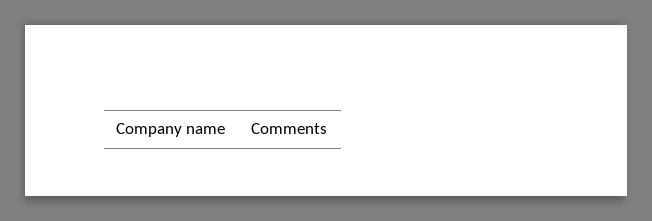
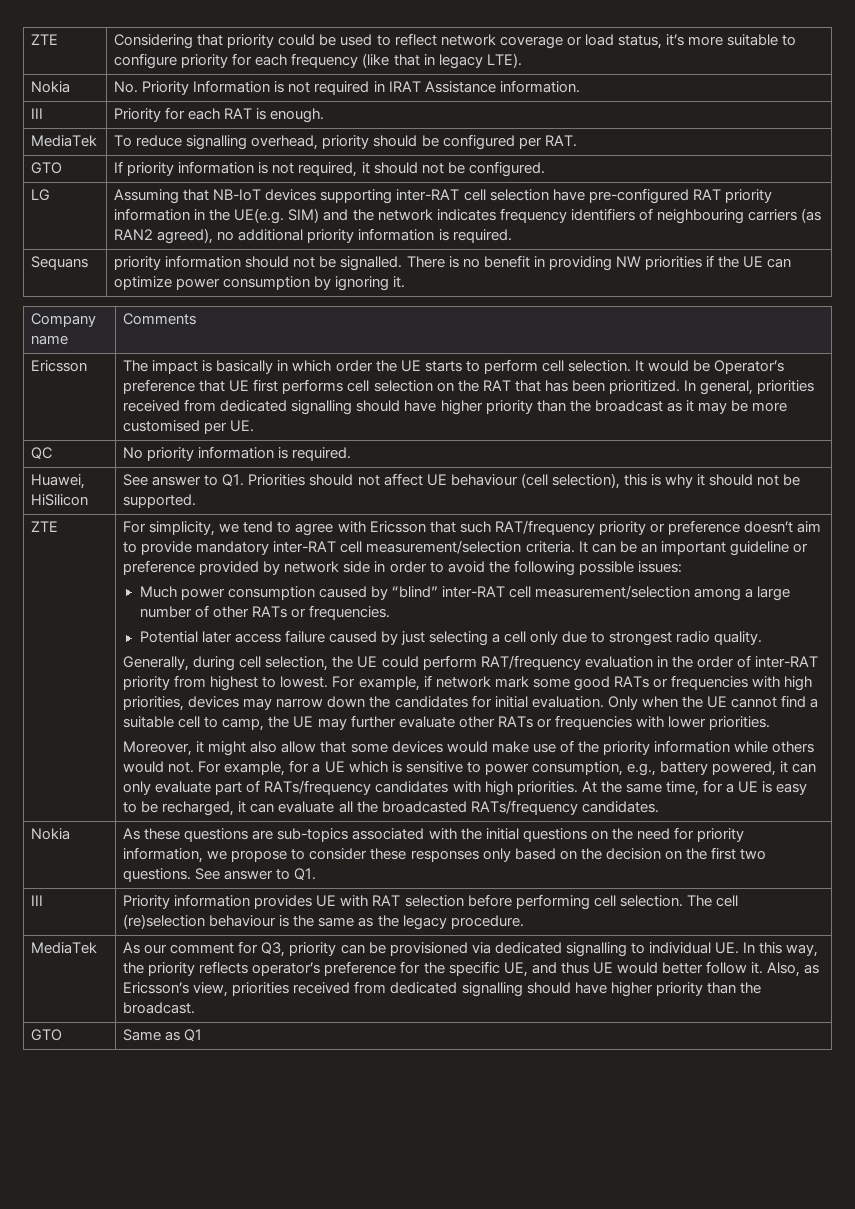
[115,123,226,137] [250,123,327,134] Company name | Comments -> [31,34,59,45] [114,33,797,49] [114,53,522,69] [31,81,71,93] [114,80,580,95] [31,108,44,119] [114,107,325,123] [31,135,98,147] [114,134,577,150] [31,162,63,174] [114,161,545,177] [31,189,51,201] [114,188,772,204] [114,208,821,224] [114,228,512,244] [31,256,89,270] [114,255,792,271] [114,276,406,291] [31,313,97,327] [31,335,69,345] [123,313,197,325] [31,360,88,372] [123,359,785,374] [123,379,815,395] [123,399,787,415] [123,420,255,434] [31,447,53,459] [123,446,352,461] [31,474,86,489] [31,494,89,506] [123,473,801,489] [123,494,197,508] [31,521,59,532] [123,520,821,536] [123,540,808,556] [123,560,682,576] [139,585,791,601] [139,605,390,620] [139,630,763,646] [123,655,818,671] [123,675,813,691] [123,695,819,711] [123,715,770,731] [123,740,815,756] [123,760,817,776] [123,780,808,796] [123,800,659,816] [31,828,71,840] [123,827,744,842] [123,847,766,863] [123,868,317,882] [31,895,44,906] [123,894,738,910] [123,914,524,930] [31,942,98,954] [123,941,819,957] [123,961,820,977] [123,981,761,997] [123,1002,196,1014] [31,1029,63,1041] [123,1029,203,1041] ZTE | Considering that priority could be used to reflect network coverage or load status, it’s more suitable to configure priority for each frequency (like that in legacy LTE). // Nokia | No. Priority Information is not required in IRAT Assistance information. // III | Priority for each RAT is enough. // MediaTek | To reduce signalling overhead, priority should be configured per RAT. // GTO | If priority information is not required, it should not be configured. // LG | Assuming that NB-IoT devices supporting inter-RAT cell selection have pre-configured RAT priority information in the UE(e.g. SIM) and the network indicates frequency identifiers of neighbouring carriers (as RAN2 agreed), no additional priority information is required. // Sequans | priority information should not be signalled. There is no benefit in providing NW priorities if the UE can optimize power consumption by ignoring it. // Company name | Comments // Ericsson | The impact is basically in which order the UE starts to perform cell selection. It would be Operator’s preference that UE first performs cell selection on the RAT that has been prioritized. In general, priorities received from dedicated signalling should have higher priority than the broadcast as it may be more customised per UE. // QC | No priority information is required. // Huawei, HiSilicon | See answer to Q1. Priorities should not affect UE behaviour (cell selection), this is why it should not be supported. // ZTE | For simplicity, we tend to agree with Ericsson that such RAT/frequency priority or preference doesn’t aim to provide mandatory inter-RAT cell measurement/selection criteria. It can be an important guideline or preference provided by network side in order to avoid the following possible issues: // Much power consumption caused by “blind” inter-RAT cell measurement/selection among a large number of other RATs or frequencies. // Potential later access failure caused by just selecting a cell only due to strongest radio quality. // Generally, during cell selection, the UE could perform RAT/frequency evaluation in the order of inter-RAT priority from highest to lowest. For example, if network mark some good RATs or frequencies with high priorities, devices may narrow down the candidates for initial evaluation. Only when the UE cannot find a suitable cell to camp, the UE may further evaluate other RATs or frequencies with lower priorities. // Moreover, it might also allow that some devices would make use of the priority information while others would not. For example, for a UE which is sensitive to power consumption, e.g., battery powered, it can only evaluate part of RATs/frequency candidates with high priorities. At the same time, for a UE is easy to be recharged, it can evaluate all the broadcasted RATs/frequency candidates. // Nokia | As these questions are sub-topics associated with the initial questions on the need for priority information, we propose to consider these responses only based on the decision on the first two questions. See answer to Q1. // III | Priority information provides UE with RAT selection before performing cell selection. The cell (re)selection behaviour is the same as the legacy procedure. // MediaTek | As our comment for Q3, priority can be provisioned via dedicated signalling to individual UE. In this way, the priority reflects operator’s preference for the specific UE, and thus UE would better follow it. Also, as Ericsson’s view, priorities received from dedicated signalling should have higher priority than the broadcast. // GTO | Same as Q1

